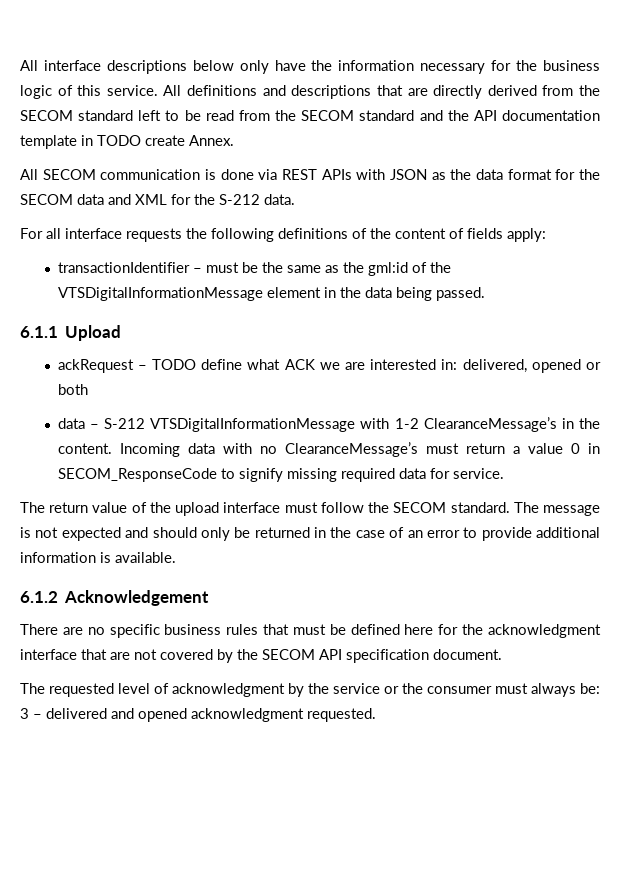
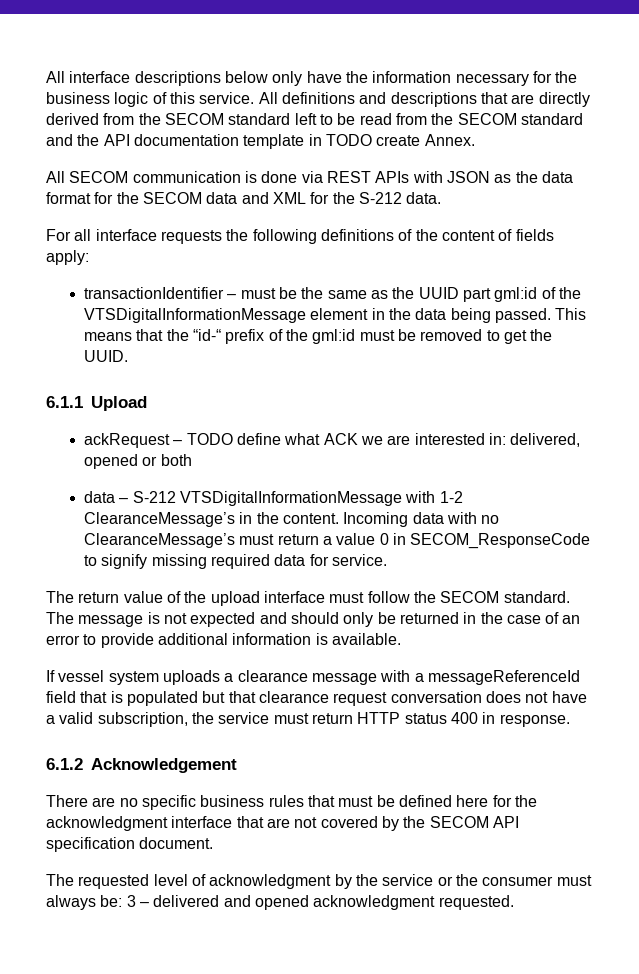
(364, 267) none -> [418,287,491,302] UUID part
(485, 294) none -> [555,308,587,320] [84,329,553,344] [84,350,129,362] This means that the “id-“ prefix of the gml:id must be removed to get the UUID.
(176, 557) none -> [46,670,580,685] [46,691,587,706] [46,712,570,727] // If vessel system uploads a clearance message with a messageReferenceId field that is populated but that clearance request conversation does not have a valid subscription, the service must return HTTP status 400 in response.

